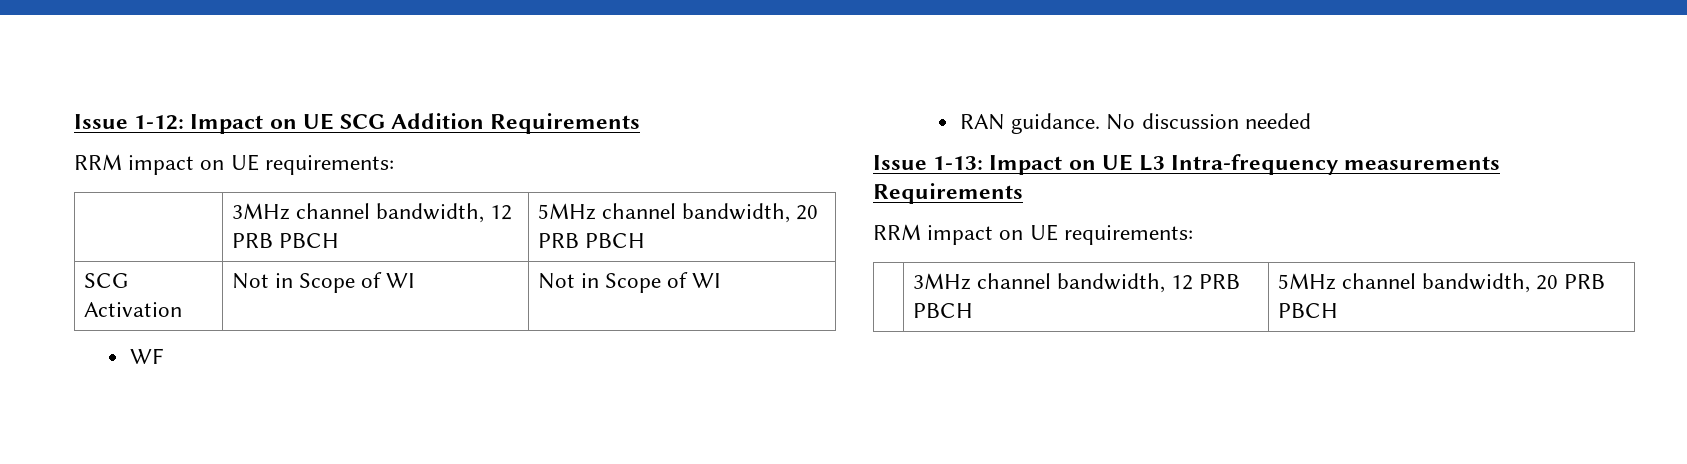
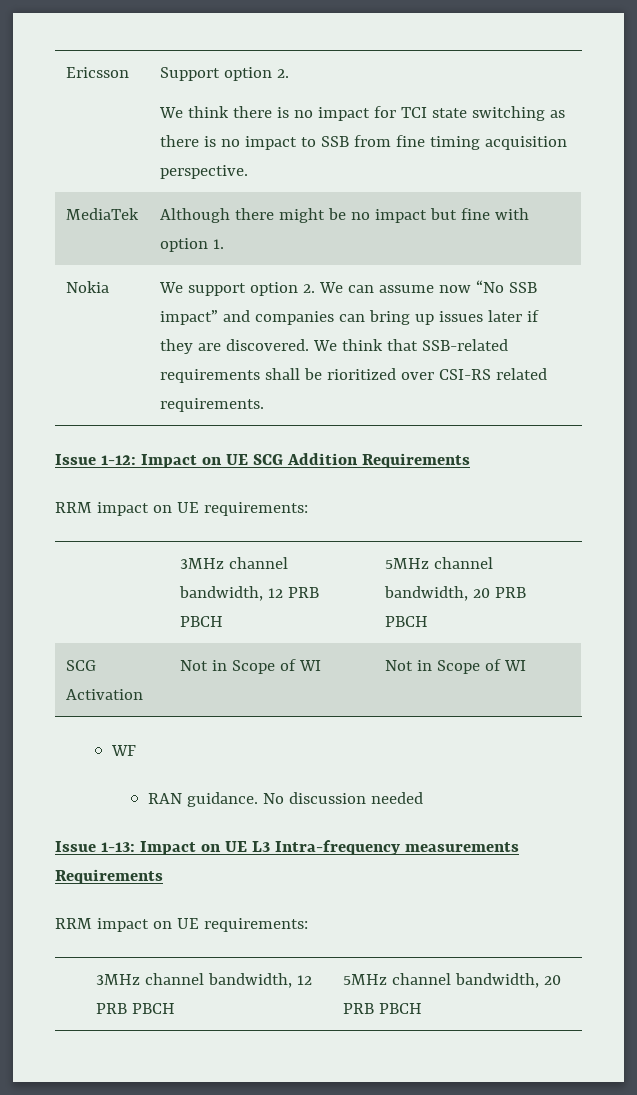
(74, 121) none -> [65,67,129,78] [159,67,289,81] [158,106,565,121] [159,135,567,150] [159,165,248,179] [65,208,139,220] [159,208,529,223] [159,238,224,252] [65,281,109,293] [158,280,537,296] [159,310,539,325] [159,339,508,354] [159,368,547,383] [159,398,264,412] Ericsson | Support option 2. // We think there is no impact for TCI state switching as there is no impact to SSB from fine timing acquisition perspective. // MediaTek | Although there might be no impact but fine with option 1. // Nokia | We support option 2. We can assume now “No SSB impact” and companies can bring up issues later if they are discovered. We think that SSB-related requirements shall be rioritized over CSI-RS related requirements. //

